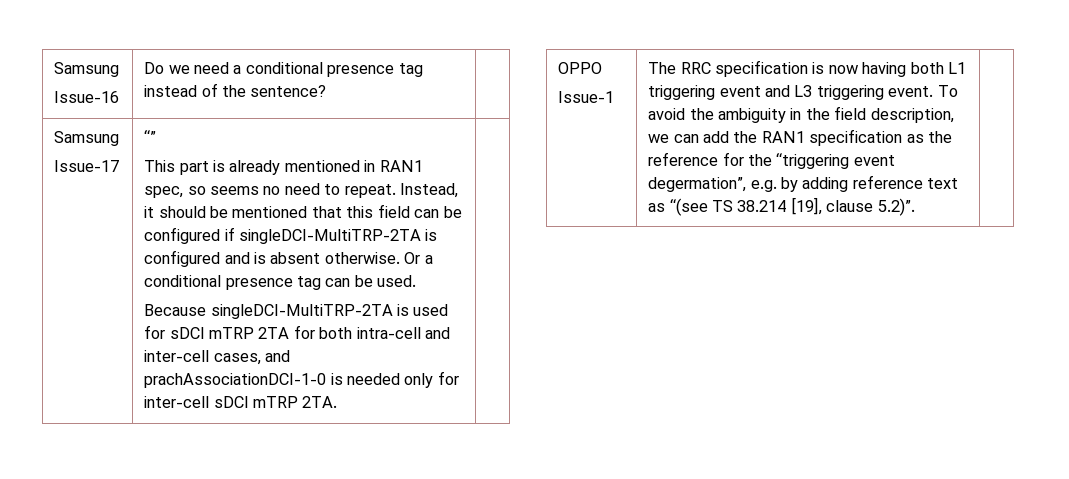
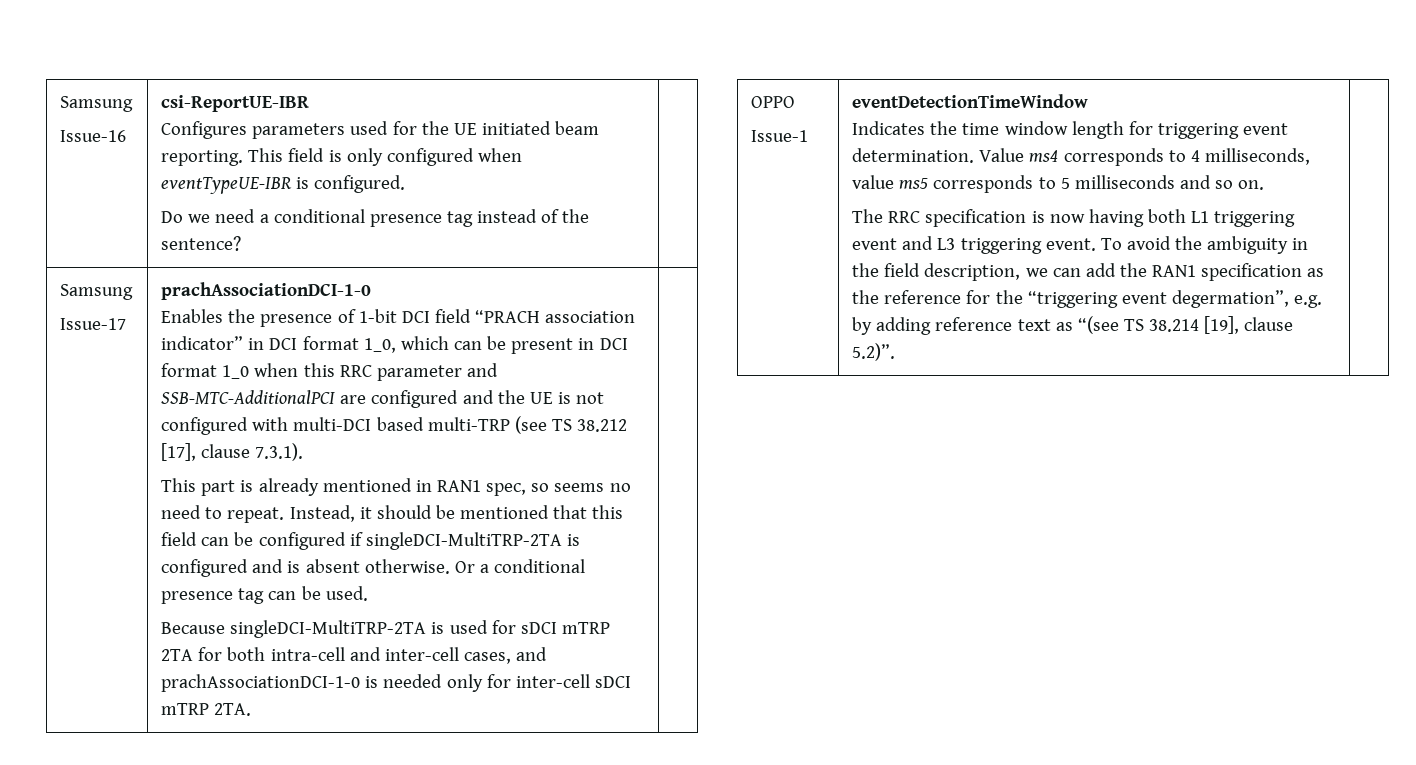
(120, 97) none -> [161,95,310,112] [161,121,600,139] [161,148,523,166] [161,175,406,194] csi-ReportUE-IBR // Configures parameters used for the UE initiated beam reporting. This field is only configured when eventTypeUE-IBR is configured. //
[144,130,157,143] “” -> [161,282,372,300] [161,309,636,327] [161,336,628,354] [161,363,499,381] [161,390,605,408] [161,416,628,435] [161,443,304,461] prachAssociationDCI-1-0 // Enables the presence of 1-bit DCI field “PRACH association indicator” in DCI format 1_0, which can be present in DCI format 1_0 when this RRC parameter and SSB-MTC-AdditionalPCI are configured and the UE is not configured with multi-DCI based multi-TRP (see TS 38.212 [17], clause 7.3.1).
(615, 97) none -> [852,94,1089,108] [852,121,1289,139] [852,148,1311,166] [852,175,1265,193] eventDetectionTimeWindow // Indicates the time window length for triggering event determination. Value ms4 corresponds to 4 milliseconds, value ms5 corresponds to 5 milliseconds and so on. //

